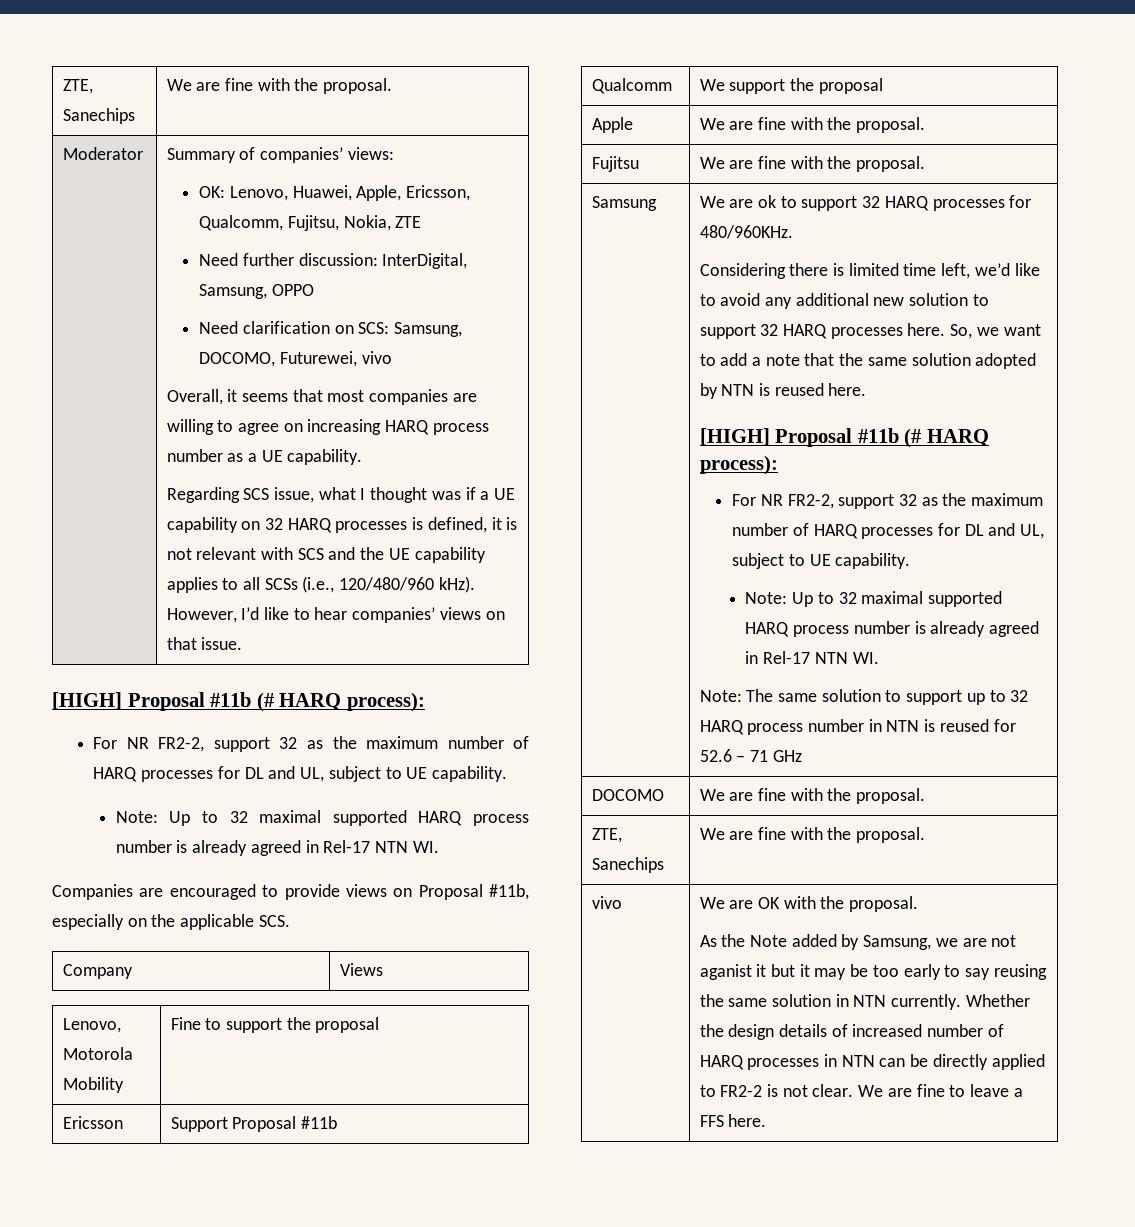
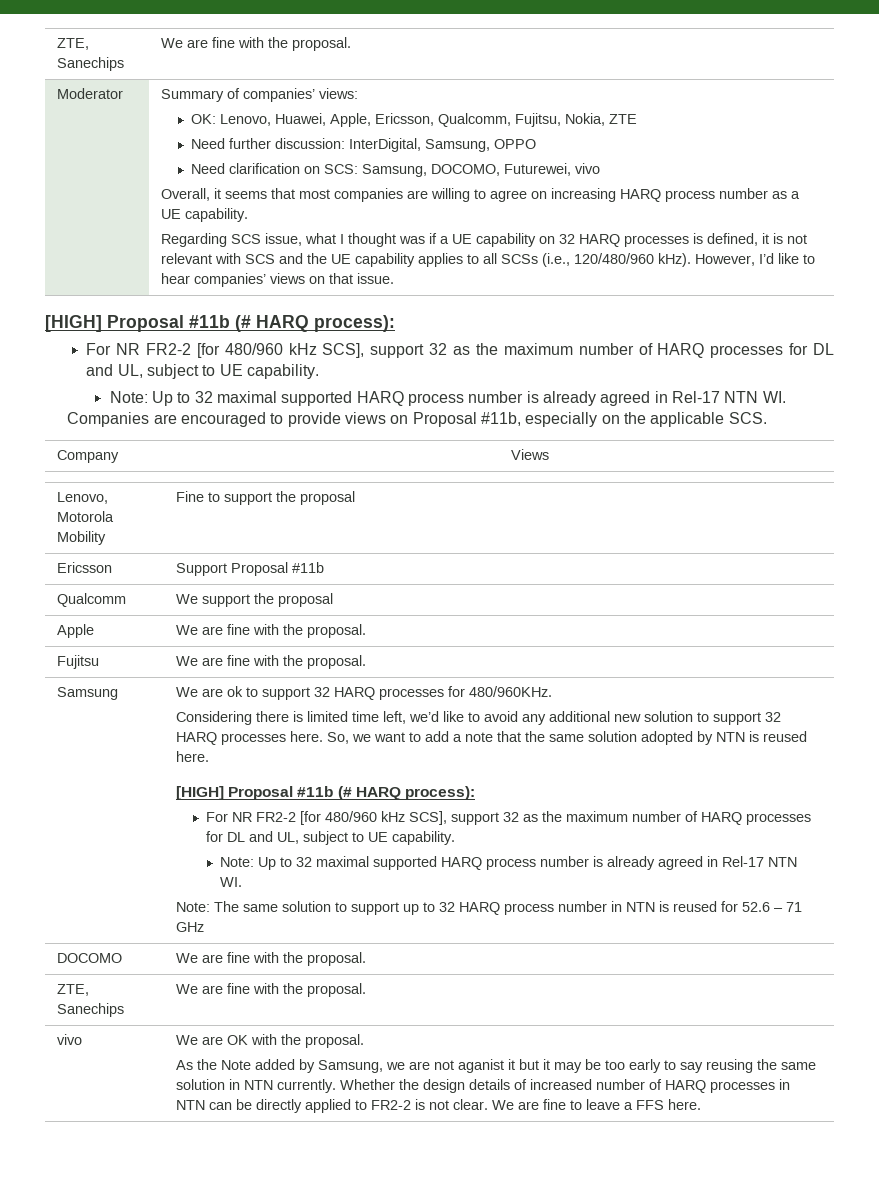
[158,737,205,752] FR2-2, -> [145,343,365,358] FR2-2 [for 480/960 kHz SCS],
[787,494,834,509] FR2-2, -> [256,811,448,825] FR2-2 [for 480/960 kHz SCS],

